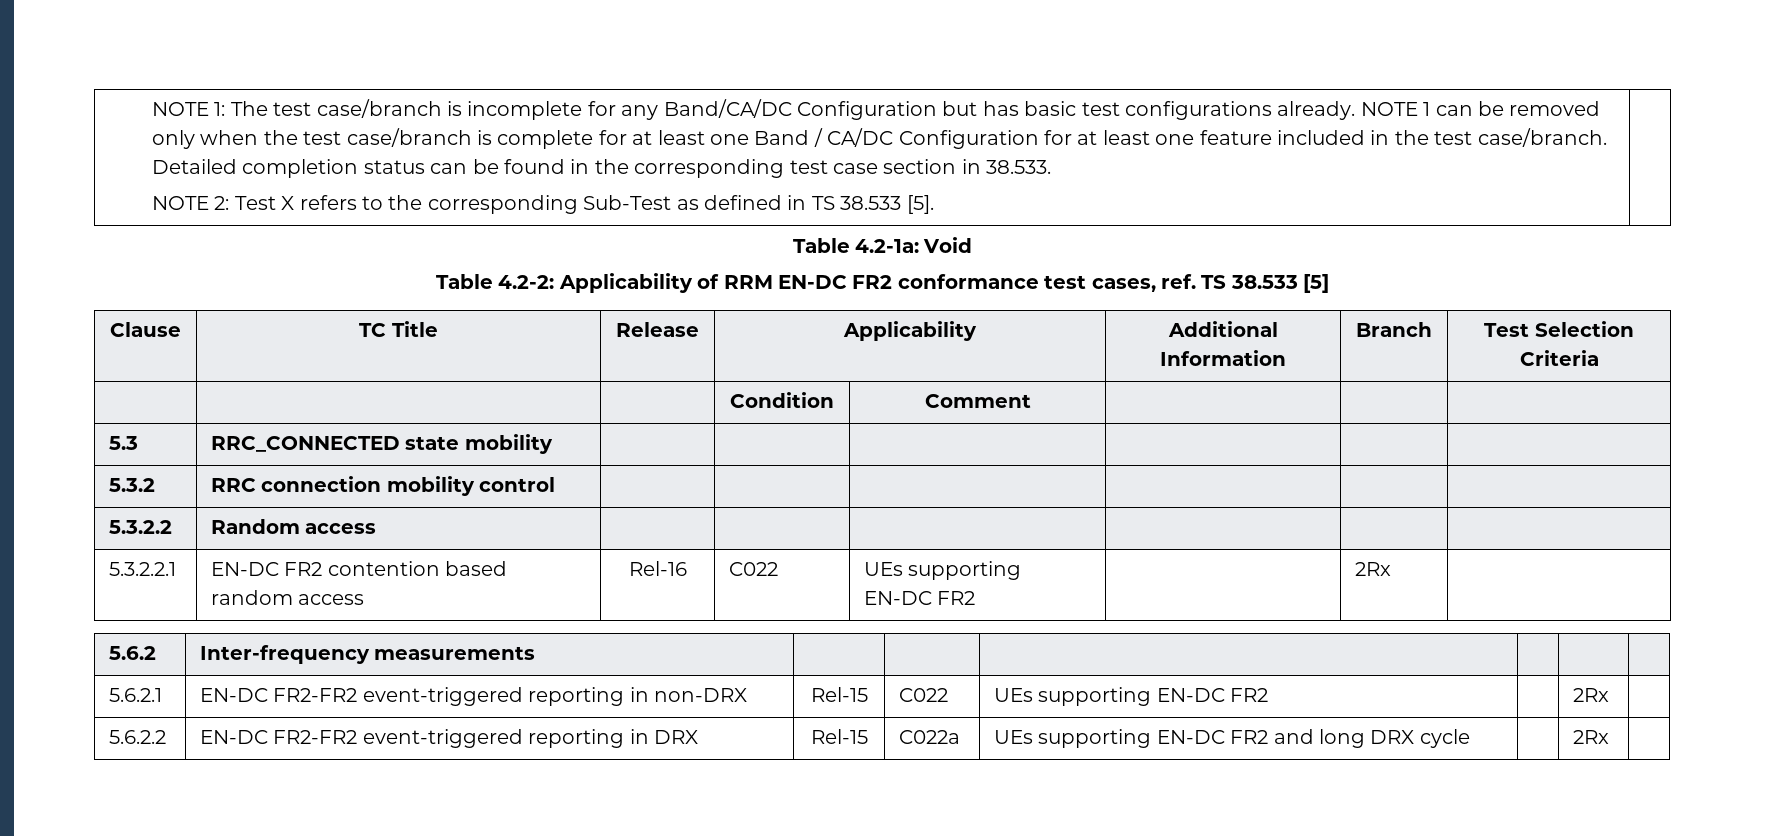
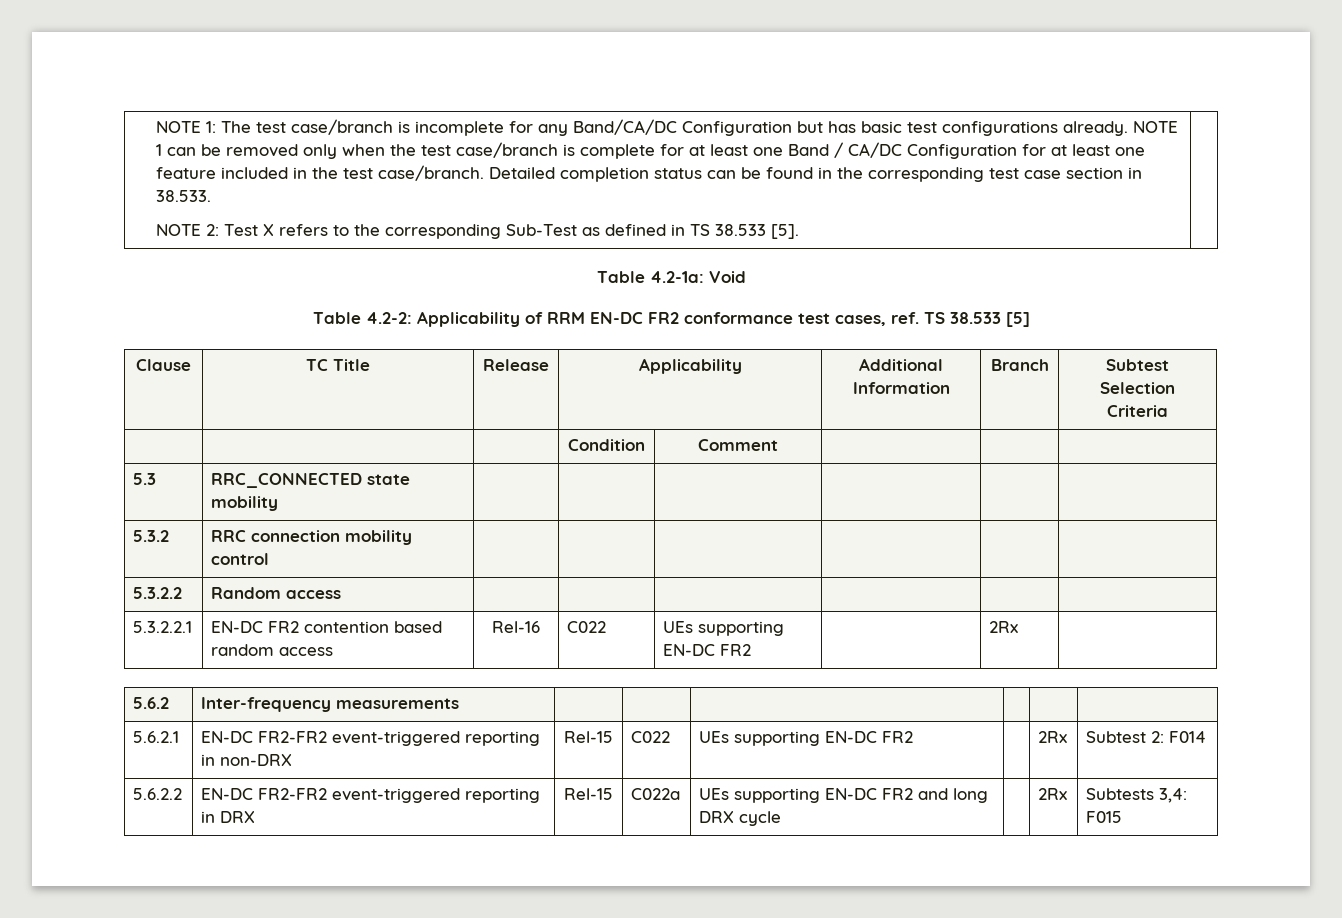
[1484,323,1529,337] Test -> [1106,359,1169,371] Subtest
(1610, 695) none -> [1086,731,1207,743] Subtest 2: F014
(1610, 737) none -> [1086,788,1188,803] [1086,811,1123,823] Subtests 3,4: F015

